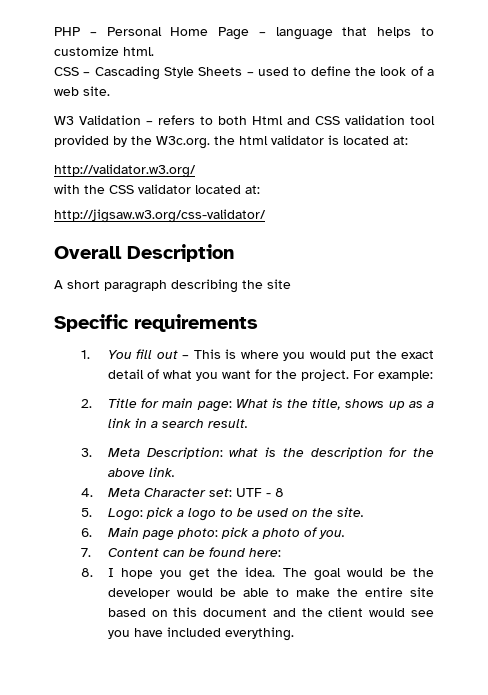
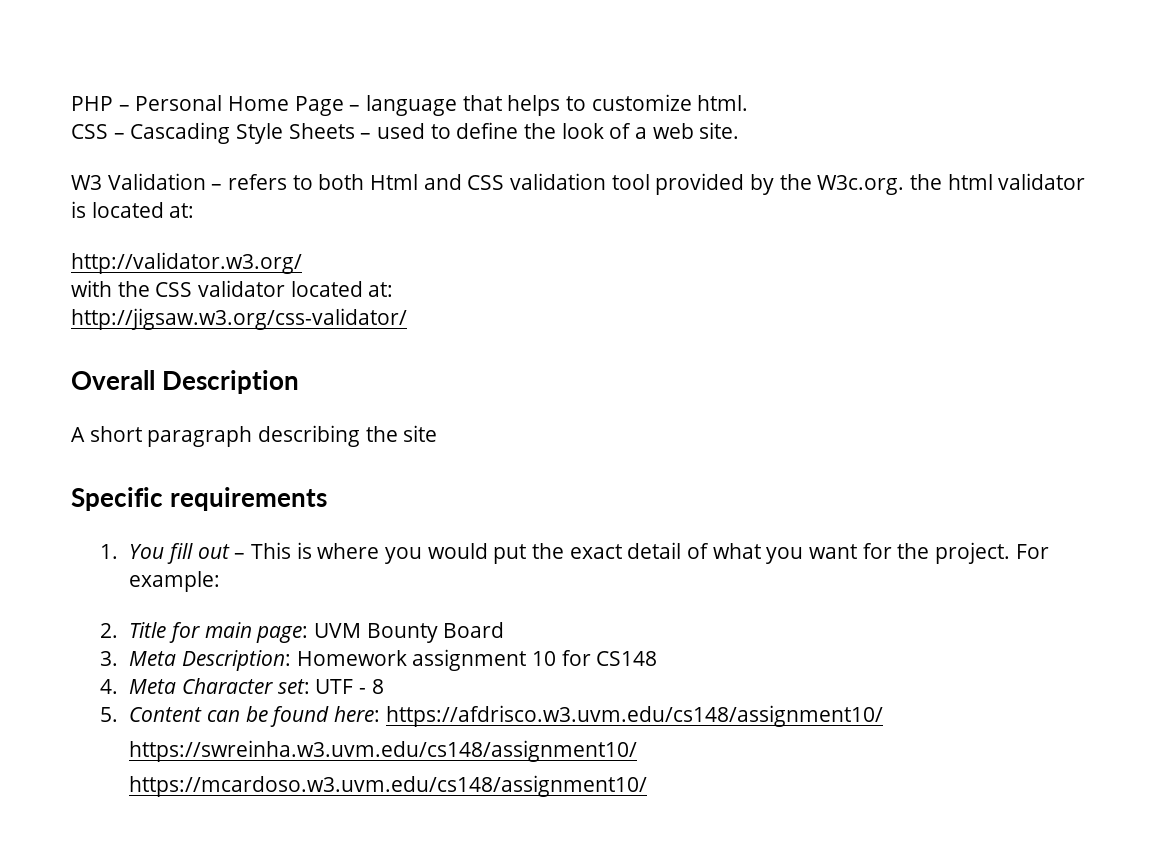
[235,398,434,410] [107,418,248,428] [80,447,434,459] [107,467,175,477] What is the title, shows up as a link in a search result. // 3. Meta Description: what is the description for the above link. -> [314,622,505,643] [100,649,658,671] UVM Bounty Board // 3. Meta Description: Homework assignment 10 for CS148
[107,507,364,521] [80,527,345,541] [80,548,91,557] Logo: pick a logo to be used on the site. // 6. Main page photo: pick a photo of you. // 7. -> (119, 714) none
[80,567,434,581] [107,587,434,599] [107,607,434,617] [107,627,294,641] // 8. I hope you get the idea. The goal would be the developer would be able to make the entire site based on this document and the client would see you have included everything. -> [385,705,883,727] [129,740,638,762] [129,775,648,797] https://afdrisco.w3.uvm.edu/cs148/assignment10/ // https://swreinha.w3.uvm.edu/cs148/assignment10/ // https://mcardoso.w3.uvm.edu/cs148/assignment10/

